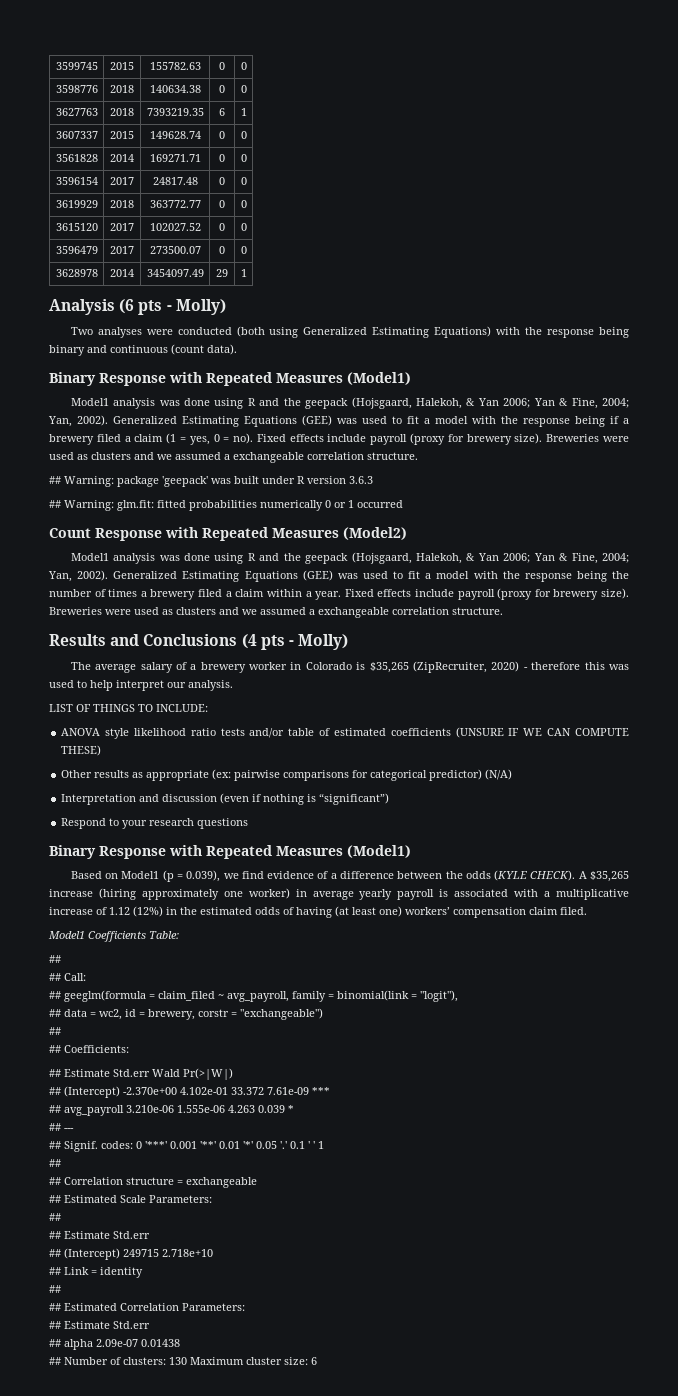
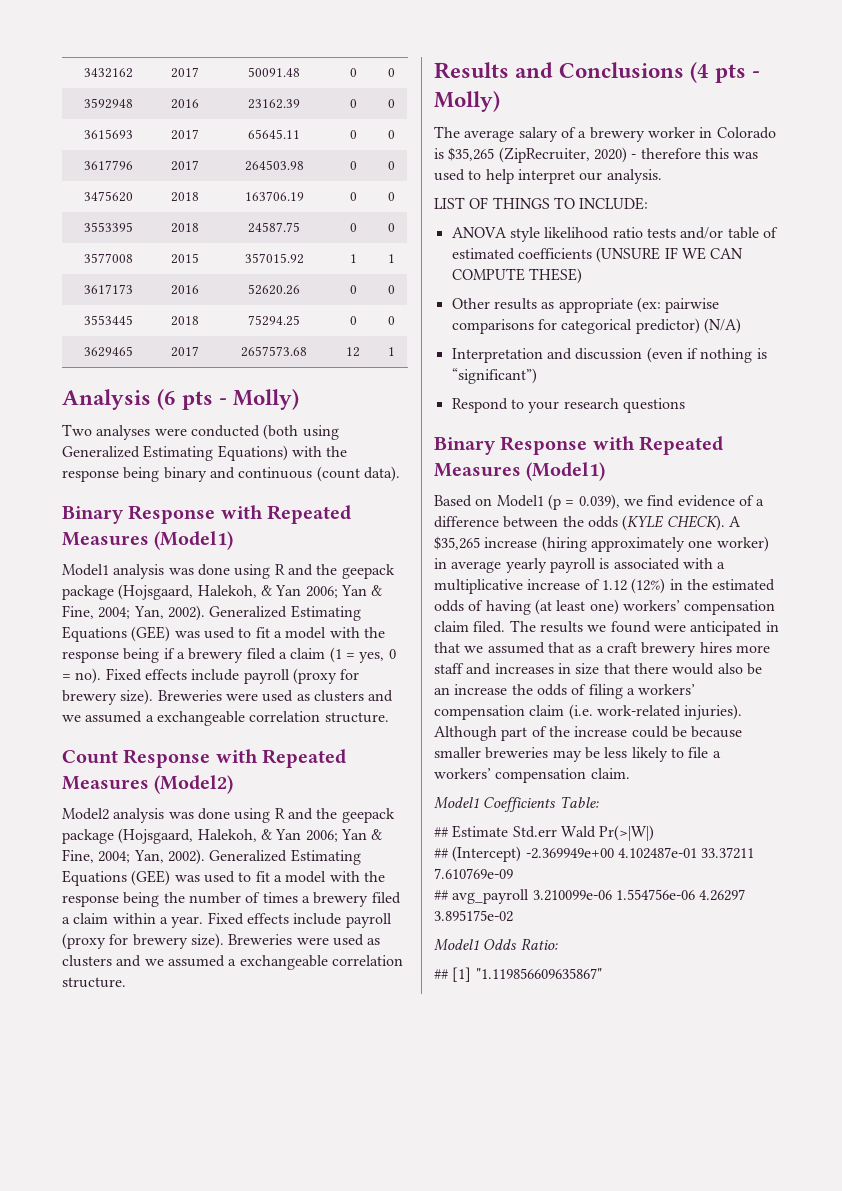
[55,62,98,70] [110,62,134,70] [149,62,201,70] [219,62,225,70] [240,62,247,70] [55,85,98,93] [110,85,134,93] [149,85,201,93] [219,85,225,93] [240,85,247,93] [55,108,98,116] [110,108,134,116] [146,108,204,116] [219,108,225,116] [240,108,247,116] [55,131,98,139] [110,131,134,139] [149,131,201,139] [219,131,225,139] [240,131,247,139] [55,154,98,162] [110,154,134,162] [149,154,201,162] [219,154,225,162] [240,154,247,162] [55,177,98,185] [110,177,134,185] [152,177,198,185] [219,177,225,185] [240,177,247,185] [55,200,98,208] [110,200,134,208] [149,200,201,208] [219,200,225,208] [240,200,247,208] [55,223,98,231] [110,223,134,231] [149,223,201,231] [219,223,225,231] [240,223,247,231] [55,246,98,254] [110,246,134,254] [149,246,201,254] [219,246,225,254] [240,246,247,254] [55,269,98,277] [110,269,134,277] [146,269,204,277] [216,269,228,277] 3599745 | 2015 | 155782.63 | 0 | 0 // 3598776 | 2018 | 140634.38 | 0 | 0 // 3627763 | 2018 | 7393219.35 | 6 | 1 // 3607337 | 2015 | 149628.74 | 0 | 0 // 3561828 | 2014 | 169271.71 | 0 | 0 // 3596154 | 2017 | 24817.48 | 0 | 0 // 3619929 | 2018 | 363772.77 | 0 | 0 // 3615120 | 2017 | 102027.52 | 0 | 0 // 3596479 | 2017 | 273500.07 | 0 | 0 // 3628978 | 2014 | 3454097.49 | 29 -> [83,68,133,78] [171,67,199,78] [247,67,300,77] [349,68,357,77] [387,68,395,77] [83,98,133,109] [171,99,199,109] [247,99,300,109] [349,99,357,108] [387,99,395,108] [83,129,133,139] [171,129,199,140] [247,129,300,139] [349,130,357,139] [387,130,395,139] [83,160,133,170] [171,160,199,171] [244,160,304,171] [349,161,357,170] [387,161,395,170] [83,191,133,202] [171,192,199,202] [244,191,304,201] [349,192,357,201] [387,192,395,201] [83,222,133,232] [171,223,199,233] [247,222,300,233] [349,223,357,232] [387,223,395,232] [83,253,133,263] [171,253,199,264] [244,253,304,264] [349,254,357,263] [387,254,395,263] [83,284,133,294] [171,285,199,295] [247,284,300,295] [349,285,357,294] [387,285,395,294] [83,315,133,325] [171,316,199,326] [247,315,300,326] [349,316,357,325] [387,316,395,325] [83,346,133,357] [171,346,199,357] [240,346,307,357] [346,347,360,357] 3432162 | 2017 | 50091.48 | 0 | 0 // 3592948 | 2016 | 23162.39 | 0 | 0 // 3615693 | 2017 | 65645.11 | 0 | 0 // 3617796 | 2017 | 264503.98 | 0 | 0 // 3475620 | 2018 | 163706.19 | 0 | 0 // 3553395 | 2018 | 24587.75 | 0 | 0 // 3577008 | 2015 | 357015.92 | 1 | 1 // 3617173 | 2016 | 52620.26 | 0 | 0 // 3553445 | 2018 | 75294.25 | 0 | 0 // 3629465 | 2017 | 2657573.68 | 12
(349, 403) none -> [62,585,114,600] package
[49,476,373,487] [49,500,403,511] // ## Warning: package 'geepack' was built under R version 3.6.3 // ## Warning: glm.fit: fitted probabilities numerically 0 or 1 occurred -> (389, 717) none
[70,553,349,564] Model1 analysis was done using R and the geepack -> [62,808,395,823] [62,829,114,844] Model2 analysis was done using R and the geepack package
[48,931,179,942] [49,955,61,963] [49,973,86,981] [49,990,458,1002] [49,1008,323,1020] [49,1027,61,1035] [49,1045,129,1053] // Model1 Coefficients Table: // ## // ## Call: // ## geeglm(formula = claim_filed ~ avg_payroll, family = binomial(link = "logit"), // ## data = wc2, id = brewery, corstr = "exchangeable") // ## // ## Coefficients: -> [509,620,779,636] [434,642,770,657] [434,663,762,675] [434,684,696,699] [434,704,743,720] [434,726,743,741] [434,747,721,762] [434,768,630,783] [434,796,599,812] The results we found were anticipated in that we assumed that as a craft brewery hires more staff and increases in size that there would also be an increase the odds of filing a workers’ compensation claim (i.e. work-related injuries). Although part of the increase could be because smaller breweries may be less likely to file a workers’ compensation claim. // Model1 Coefficients Table:
[123,1087,330,1095] [49,1105,294,1116] [49,1123,74,1131] [49,1141,324,1152] [49,1159,61,1167] [49,1177,257,1188] [49,1195,212,1203] [49,1213,61,1221] [49,1231,150,1239] [49,1248,213,1260] [49,1267,143,1278] [49,1285,61,1293] [49,1303,245,1311] [49,1321,150,1329] [49,1339,180,1350] [49,1357,317,1365] -2.370e+00 4.102e-01 33.372 7.61e-09 *** // ## avg_payroll 3.210e-06 1.555e-06 4.263 0.039 * // ## --- // ## Signif. codes: 0 '***' 0.001 '**' 0.01 '*' 0.05 '.' 0.1 ' ' 1 // ## // ## Correlation structure = exchangeable // ## Estimated Scale Parameters: // ## // ## Estimate Std.err // ## (Intercept) 249715 2.718e+10 // ## Link = identity // ## // ## Estimated Correlation Parameters: // ## Estimate Std.err // ## alpha 2.09e-07 0.01438 // ## Number of clusters: 130 Maximum cluster size: 6 -> [525,847,755,859] [434,868,513,879] [434,889,746,904] [434,910,513,922] [434,938,558,951] [434,967,602,982] -2.369949e+00 4.102487e-01 33.37211 7.610769e-09 // ## avg_payroll 3.210099e-06 1.554756e-06 4.26297 3.895175e-02 // Model1 Odds Ratio: // ## [1] "1.119856609635867"

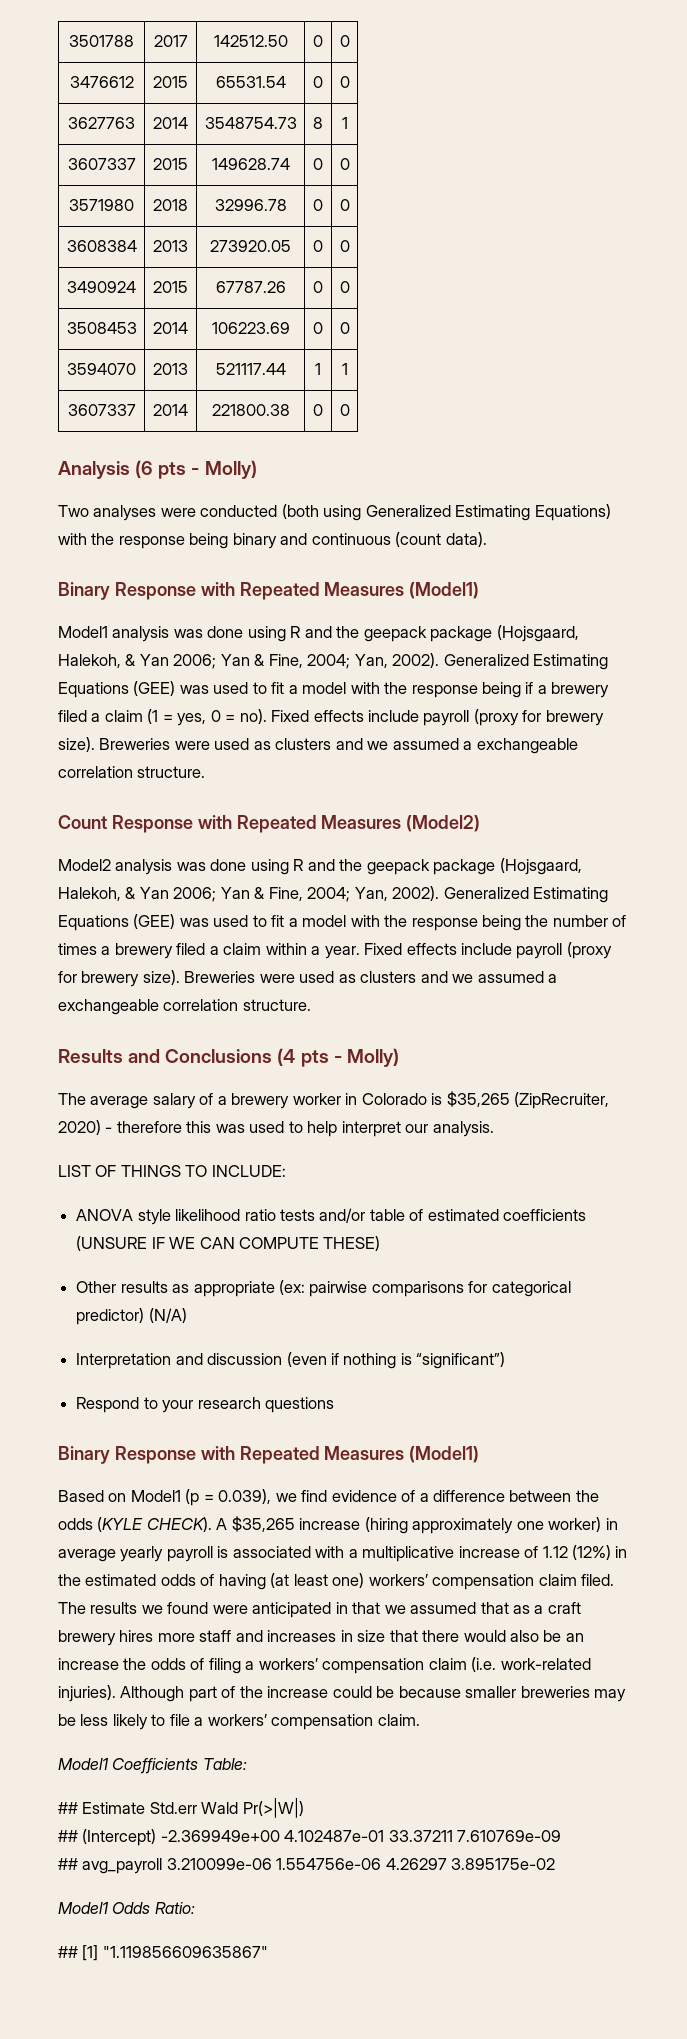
[83,68,133,78] [171,67,199,78] [247,67,300,77] [349,68,357,77] [387,68,395,77] [83,98,133,109] [171,99,199,109] [247,99,300,109] [349,99,357,108] [387,99,395,108] [83,129,133,139] [171,129,199,140] [247,129,300,139] [349,130,357,139] [387,130,395,139] [83,160,133,170] [171,160,199,171] [244,160,304,171] [349,161,357,170] [387,161,395,170] [83,191,133,202] [171,192,199,202] [244,191,304,201] [349,192,357,201] [387,192,395,201] [83,222,133,232] [171,223,199,233] [247,222,300,233] [349,223,357,232] [387,223,395,232] [83,253,133,263] [171,253,199,264] [244,253,304,264] 3432162 | 2017 | 50091.48 | 0 | 0 // 3592948 | 2016 | 23162.39 | 0 | 0 // 3615693 | 2017 | 65645.11 | 0 | 0 // 3617796 | 2017 | 264503.98 | 0 | 0 // 3475620 | 2018 | 163706.19 | 0 | 0 // 3553395 | 2018 | 24587.75 | 0 | 0 // 3577008 | 2015 | 357015.92 -> [69,35,134,47] [153,35,188,47] [213,35,288,47] [313,35,323,47] [339,35,350,47] [69,76,134,88] [153,76,188,88] [215,76,286,88] [313,76,323,88] [339,76,350,88] [68,117,135,129] [153,117,188,129] [204,117,297,129] [313,117,323,129] [341,117,348,129] [67,158,136,170] [153,158,188,170] [211,158,290,170] [313,158,323,170] [339,158,350,170] [69,199,134,211] [153,199,188,211] [214,199,287,211] [313,199,323,211] [339,199,350,211] [66,240,137,252] [153,240,188,252] [210,240,291,252] [313,240,323,252] [339,240,350,252] [67,281,136,293] [153,281,188,293] [215,281,286,293] [313,281,323,293] [339,281,350,293] [66,322,137,334] [153,322,188,334] [211,322,290,334] [313,322,323,334] [339,322,350,334] [67,363,136,375] [153,363,188,375] [215,363,286,375] 3501788 | 2017 | 142512.50 | 0 | 0 // 3476612 | 2015 | 65531.54 | 0 | 0 // 3627763 | 2014 | 3548754.73 | 8 | 1 // 3607337 | 2015 | 149628.74 | 0 | 0 // 3571980 | 2018 | 32996.78 | 0 | 0 // 3608384 | 2013 | 273920.05 | 0 | 0 // 3490924 | 2015 | 67787.26 | 0 | 0 // 3508453 | 2014 | 106223.69 | 0 | 0 // 3594070 | 2013 | 521117.44
[83,284,133,294] [171,285,199,295] [247,284,300,295] [349,285,357,294] [387,285,395,294] [83,315,133,325] [171,316,199,326] [247,315,300,326] [349,316,357,325] [387,316,395,325] [83,346,133,357] [171,346,199,357] [240,346,307,357] [346,347,360,357] [387,347,395,356] 3617173 | 2016 | 52620.26 | 0 | 0 // 3553445 | 2018 | 75294.25 | 0 | 0 // 3629465 | 2017 | 2657573.68 | 12 | 1 -> [67,404,136,416] [153,404,188,416] [211,404,290,416] [313,404,323,416] [339,404,350,416] 3607337 | 2014 | 221800.38 | 0 | 0

